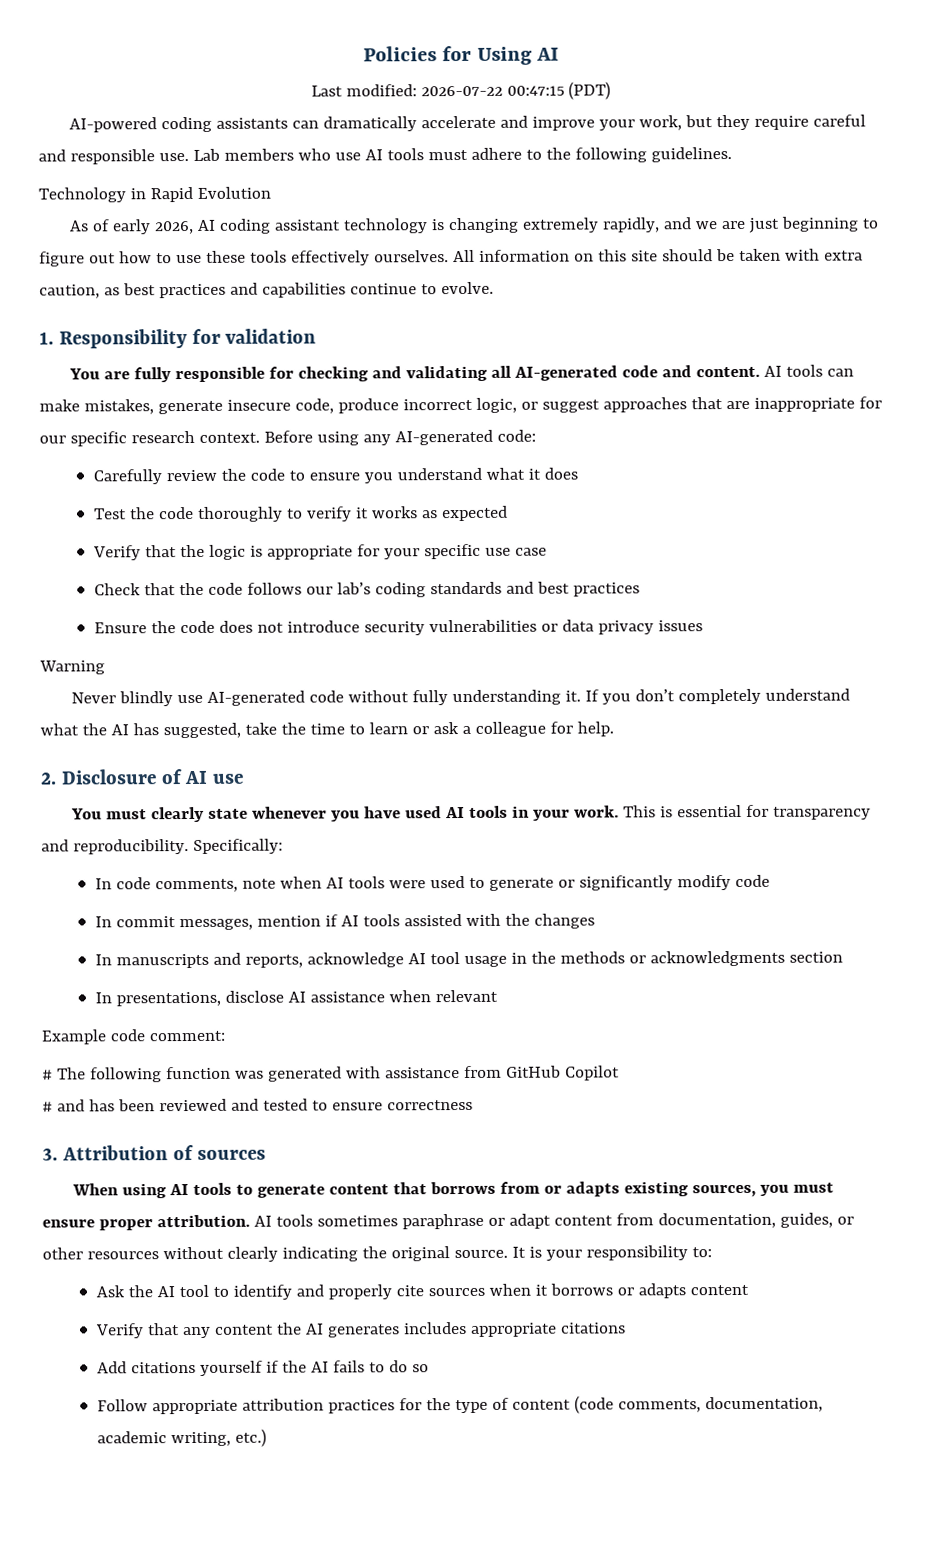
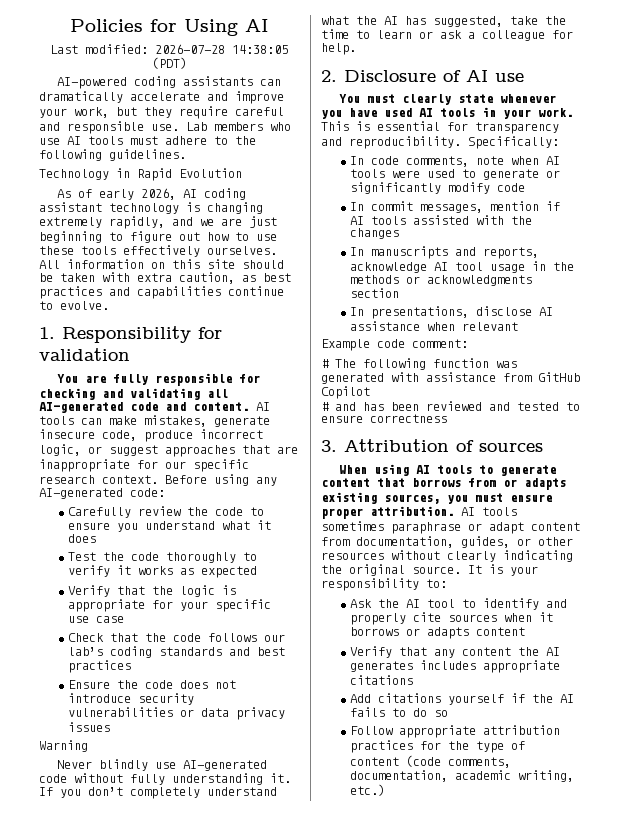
[420,85,565,97] 2026-07-22 00:47:15 -> [155,44,288,54] 2026-07-28 14:38:05

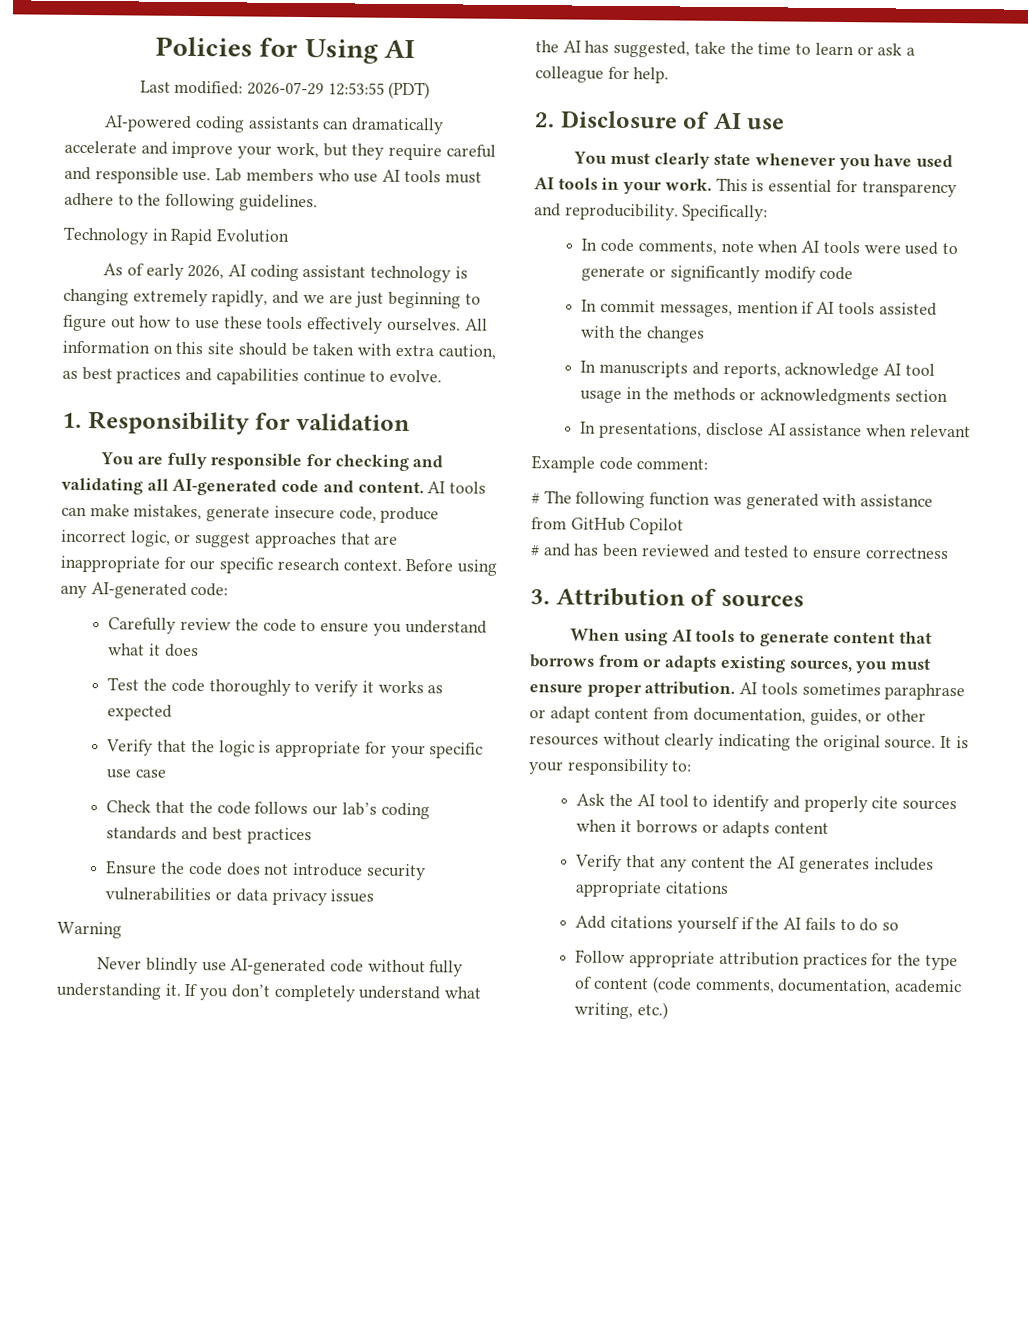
[155,44,288,54] 2026-07-28 14:38:05 -> [247,81,385,96] 2026-07-29 12:53:55

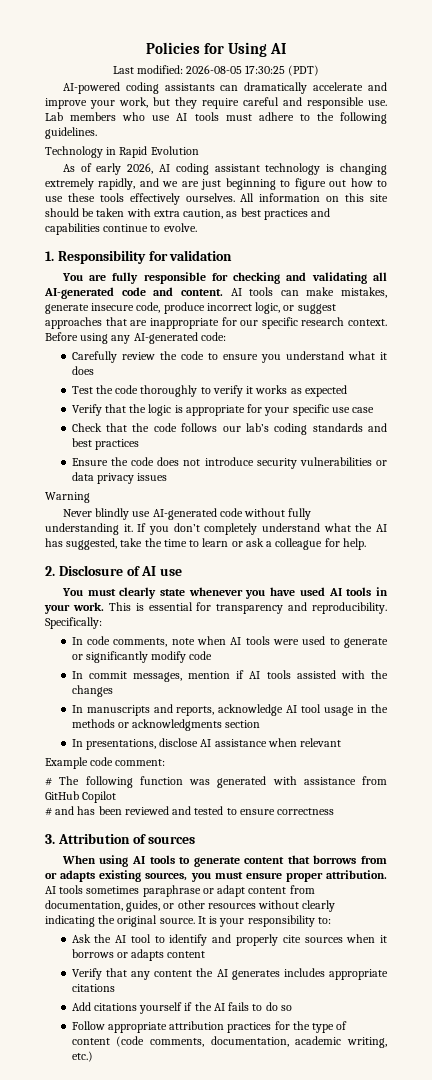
[247,81,385,96] 2026-07-29 12:53:55 -> [186,65,286,74] 2026-08-05 17:30:25

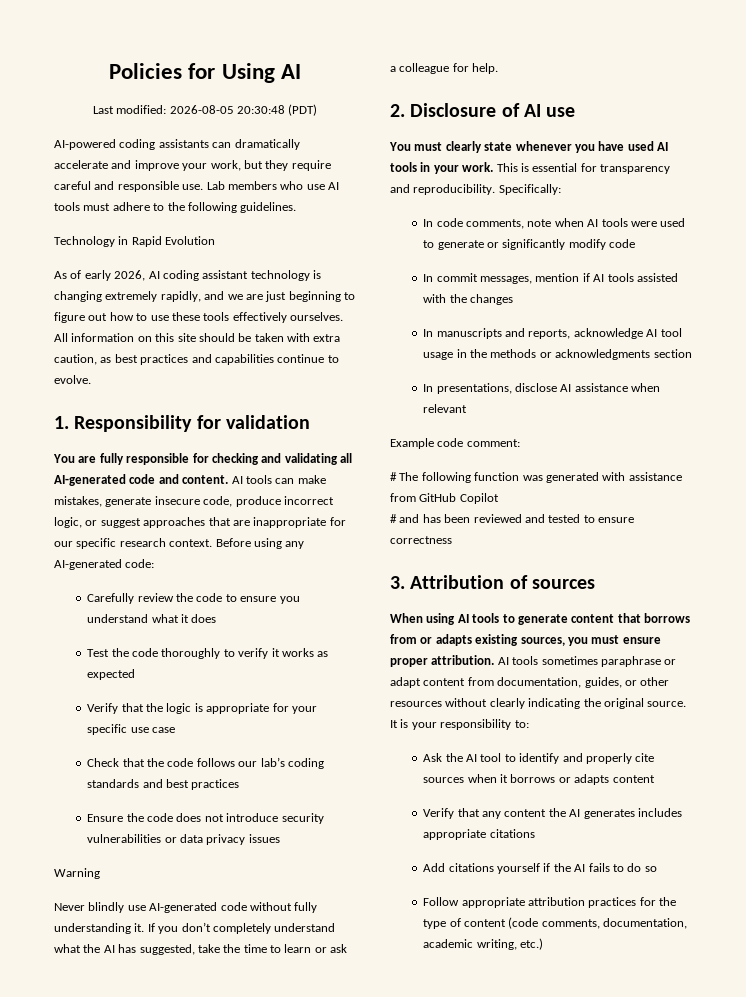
[245,65,286,74] 17:30:25 -> [236,105,285,114] 20:30:48

